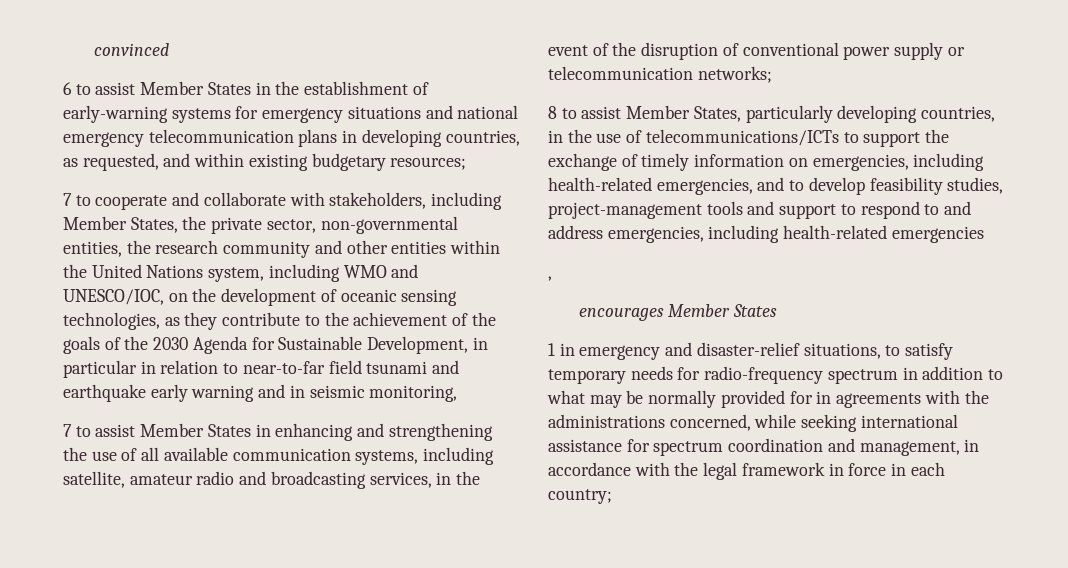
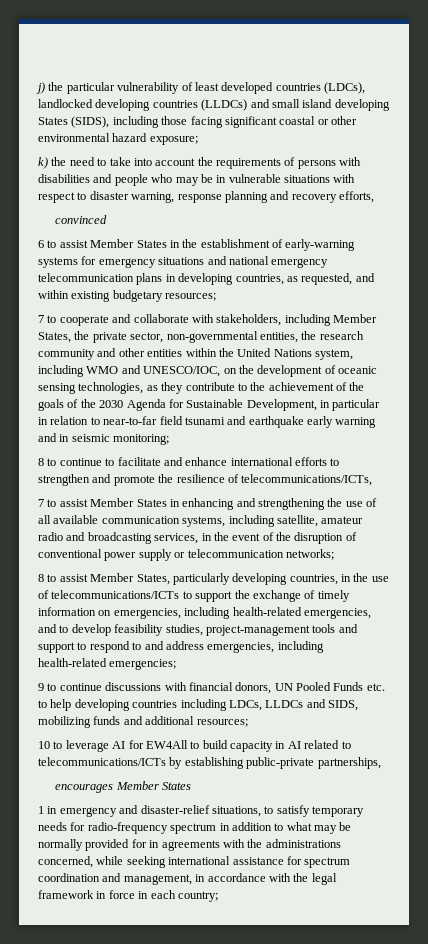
(93, 49) none -> [36,82,365,94] [38,99,390,111] [38,116,357,128] [38,133,198,145] [38,157,362,169] [38,174,356,186] [38,191,374,203] j) the particular vulnerability of least developed countries (LDCs), landlocked developing countries (LLDCs) and small island developing States (SIDS), including those facing significant coastal or other environmental hazard exposure; // k) the need to take into account the requirements of persons with disabilities and people who may be in vulnerable situations with respect to disaster warning, response planning and recovery efforts, //
[369,385,458,402] monitoring, -> [113,434,170,445] [38,457,340,466] [38,474,373,486] monitoring; // 8 to continue to facilitate and enhance international efforts to strengthen and promote the resilience of telecommunications/ICTs,
[891,226,984,243] [548,276,552,281] emergencies // , -> [109,659,177,670] [38,682,385,694] [38,699,358,711] [38,716,248,728] [38,740,351,752] [38,757,381,769] emergencies; // 9 to continue discussions with financial donors, UN Pooled Funds etc. to help developing countries including LDCs, LLDCs and SIDS, mobilizing funds and additional resources; // 10 to leverage AI for EW4All to build capacity in AI related to telecommunications/ICTs by establishing public-private partnerships,

